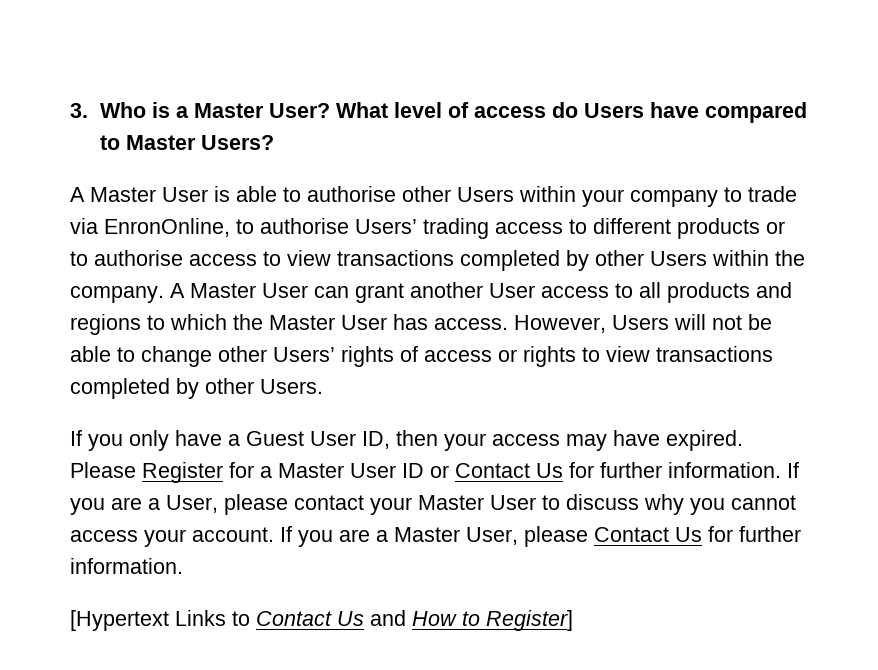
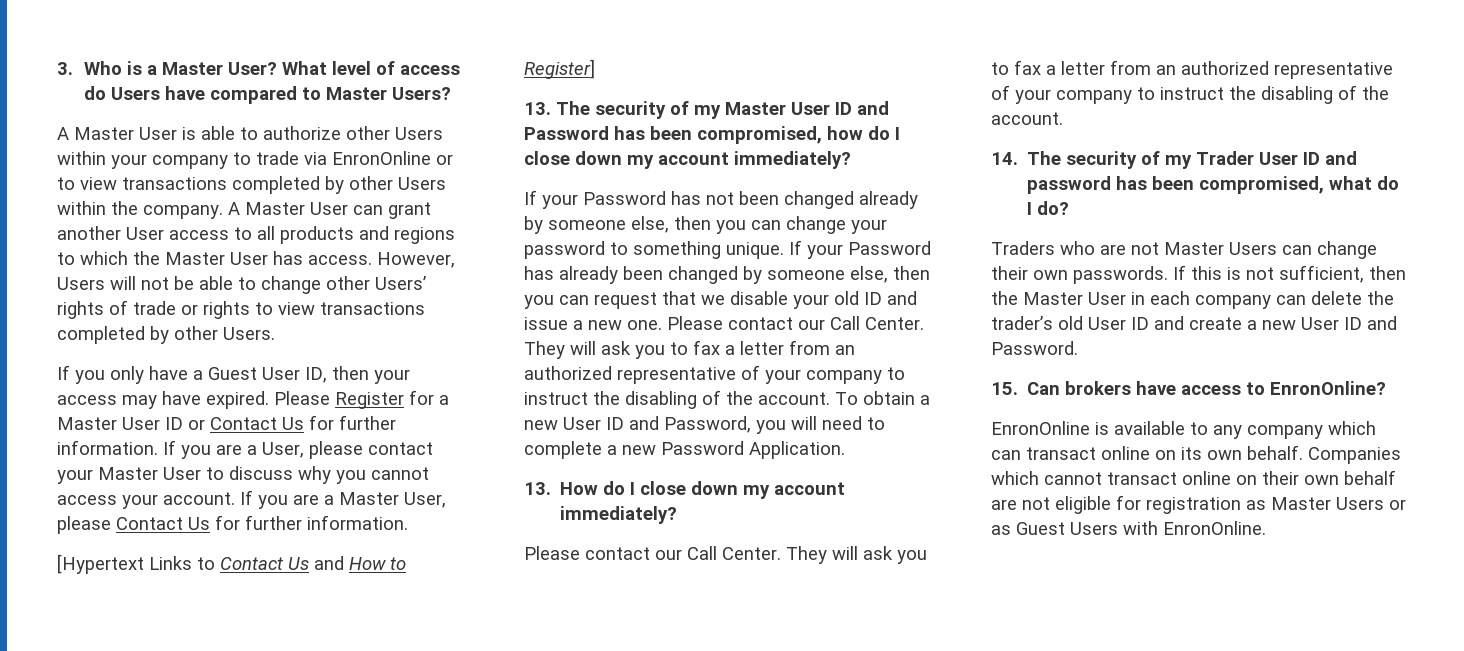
[307,186,396,202] authorise -> [263,126,341,140] authorize
[104,218,785,239] [70,250,257,266] EnronOnline, to authorise Users’ trading access to different products or to authorise access -> [332,151,453,165] EnronOnline or
[424,350,492,362] access -> [133,301,176,315] trade
(573, 620) none -> [524,101,889,119] [524,126,900,144] [524,151,851,169] [524,190,918,209] [524,216,887,234] [524,240,931,259] [524,266,930,284] [524,291,917,309] [524,316,924,330] [524,340,855,359] [524,365,905,384] [524,390,930,409] [524,416,885,434] [524,441,845,459] [524,481,846,499] [560,506,678,524] [524,546,927,564] [991,60,1393,79] [991,85,1389,104] [991,112,1063,125] [991,151,1358,169] [1027,176,1400,194] [1027,201,1070,215] [991,241,1377,259] [991,265,1406,284] [991,291,1394,309] [991,316,1397,330] [991,341,1078,355] [991,381,1387,395] [991,421,1376,439] [991,445,1401,464] [991,470,1396,485] [991,495,1406,514] [991,521,1266,535] // 13. The security of my Master User ID and Password has been compromised, how do I close down my account immediately? // If your Password has not been changed already by someone else, then you can change your password to something unique. If your Password has already been changed by someone else, then you can request that we disable your old ID and issue a new one. Please contact our Call Center. They will ask you to fax a letter from an authorized representative of your company to instruct the disabling of the account. To obtain a new User ID and Password, you will need to complete a new Password Application. // 13. How do I close down my account immediately? // Please contact our Call Center. They will ask you to fax a letter from an authorized representative of your company to instruct the disabling of the account. // 14. The security of my Trader User ID and password has been compromised, what do I do? // Traders who are not Master Users can change their own passwords. If this is not sufficient, then the Master User in each company can delete the trader’s old User ID and create a new User ID and Password. // 15. Can brokers have access to EnronOnline? // EnronOnline is available to any company which can transact online on its own behalf. Companies which cannot transact online on their own behalf are not eligible for registration as Master Users or as Guest Users with EnronOnline.

